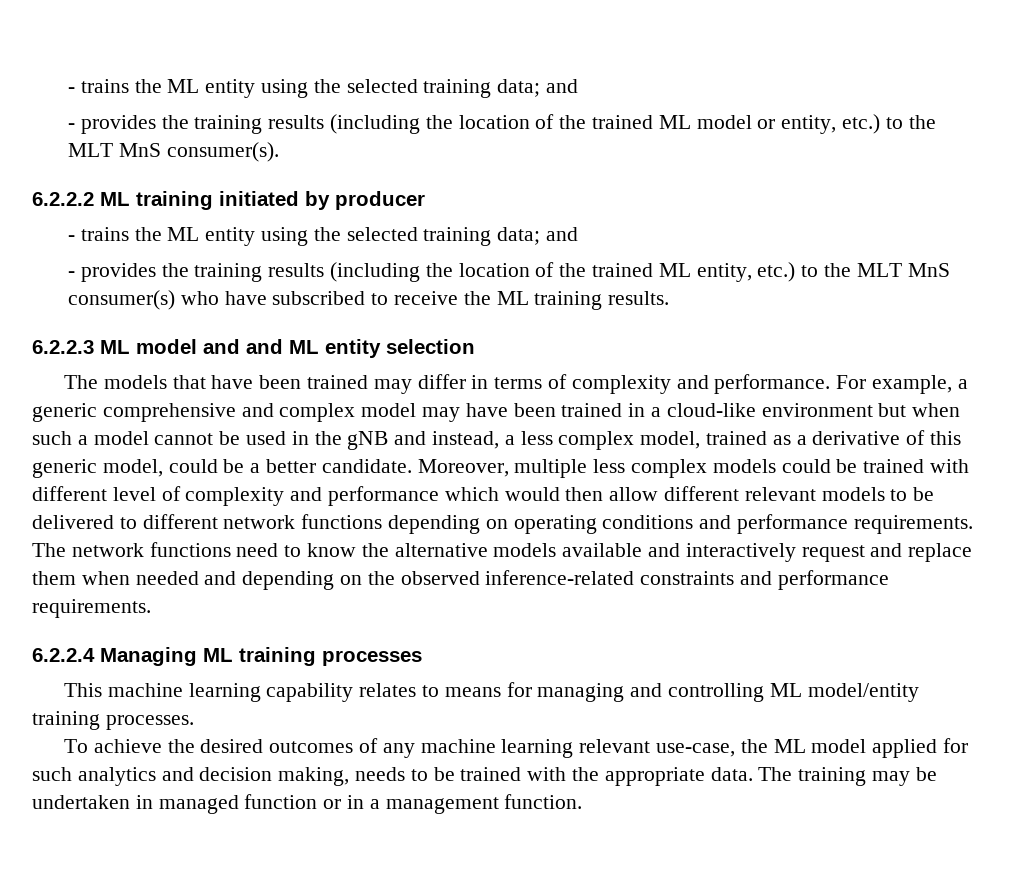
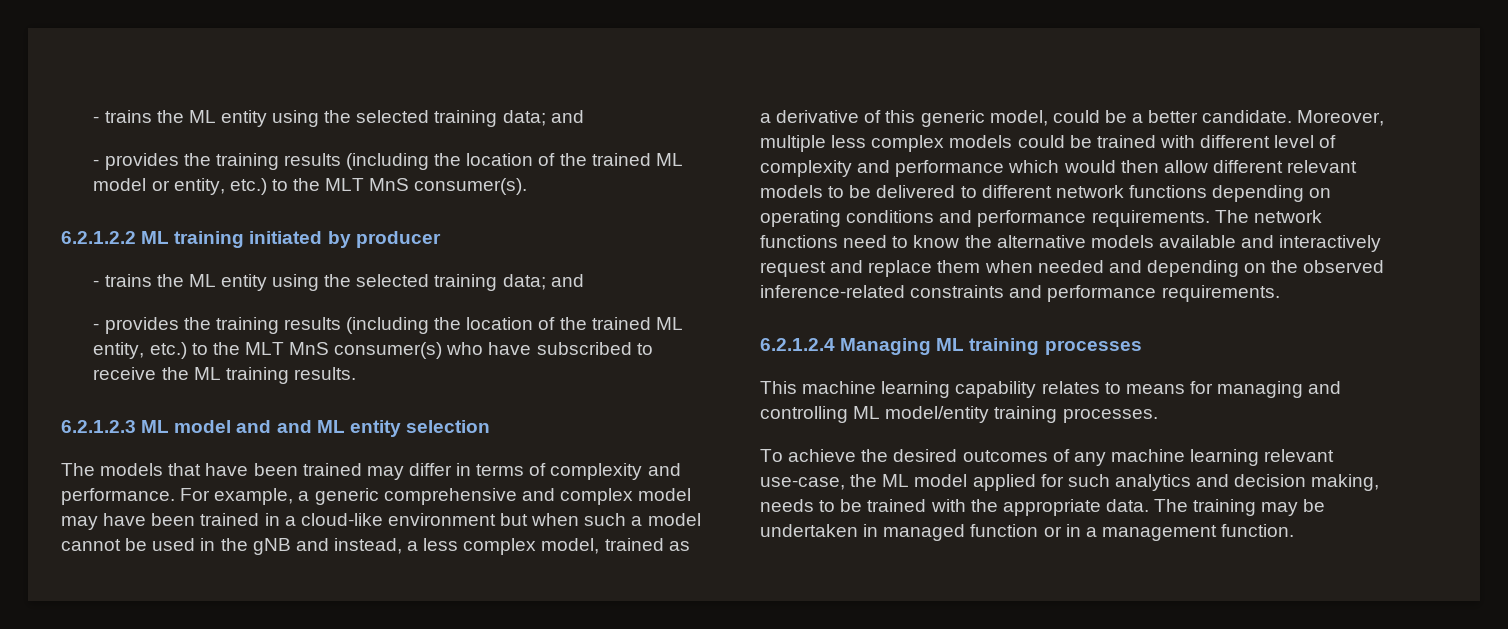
[32,192,94,206] 6.2.2.2 -> [61,231,136,244] 6.2.1.2.2
[32,340,94,354] 6.2.2.3 -> [61,420,136,433] 6.2.1.2.3
[32,648,95,662] 6.2.2.4 -> [760,338,835,351] 6.2.1.2.4

